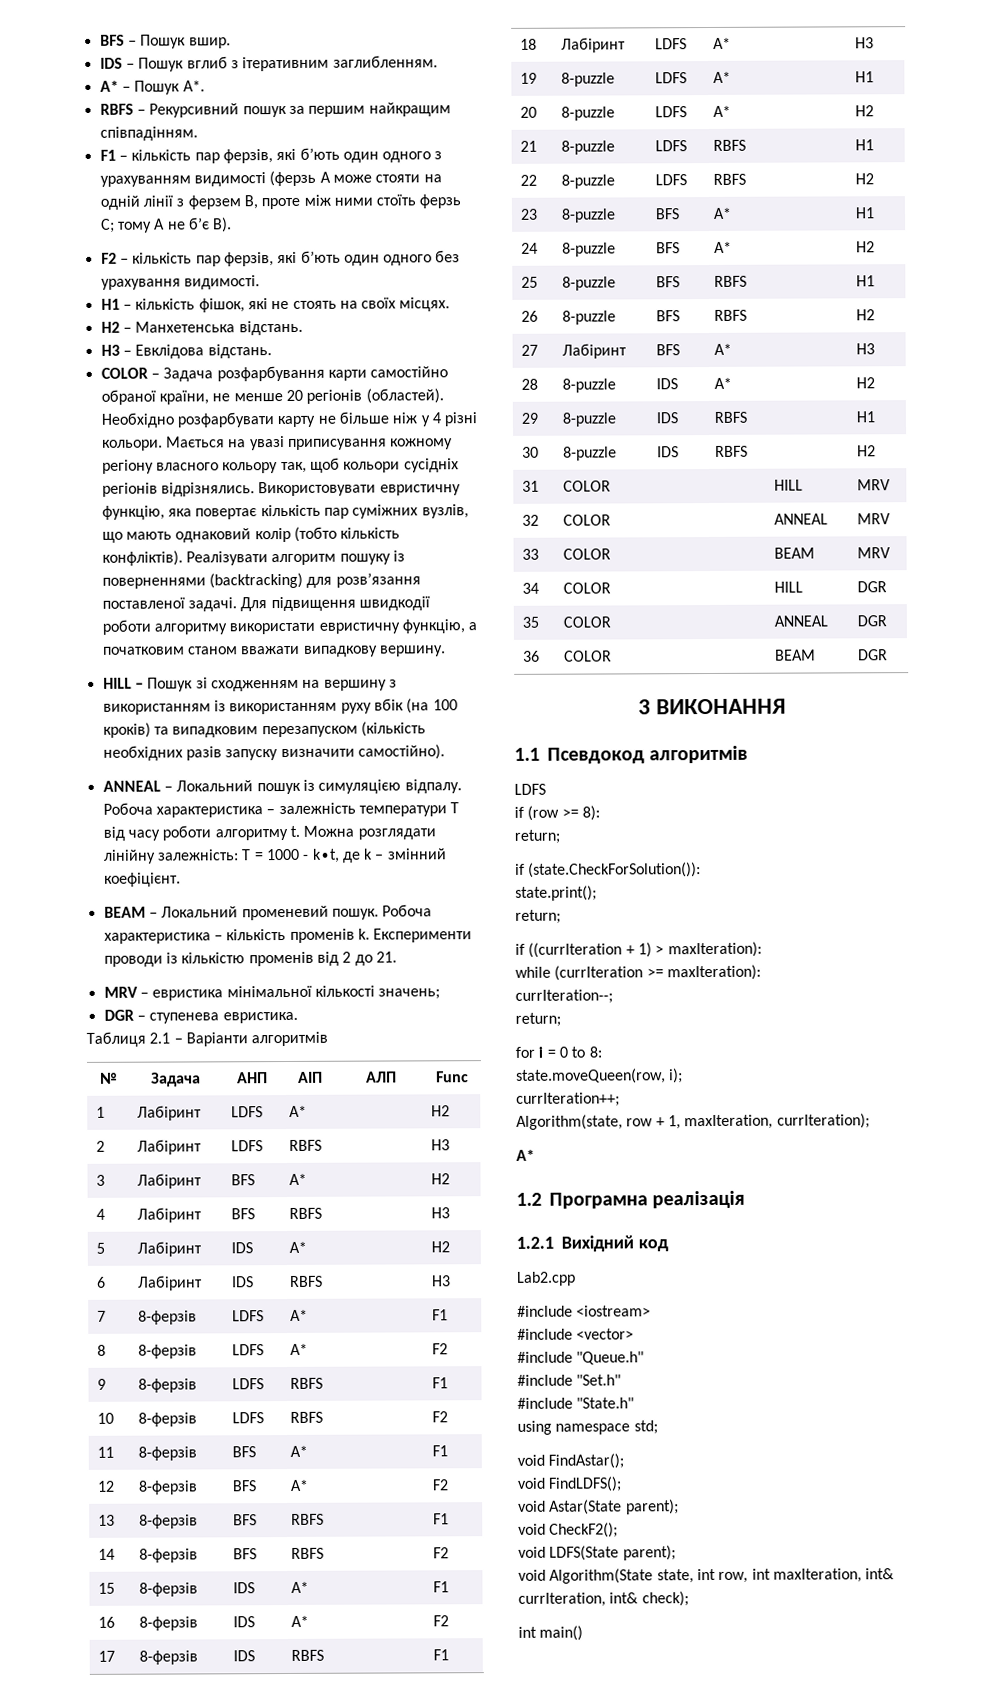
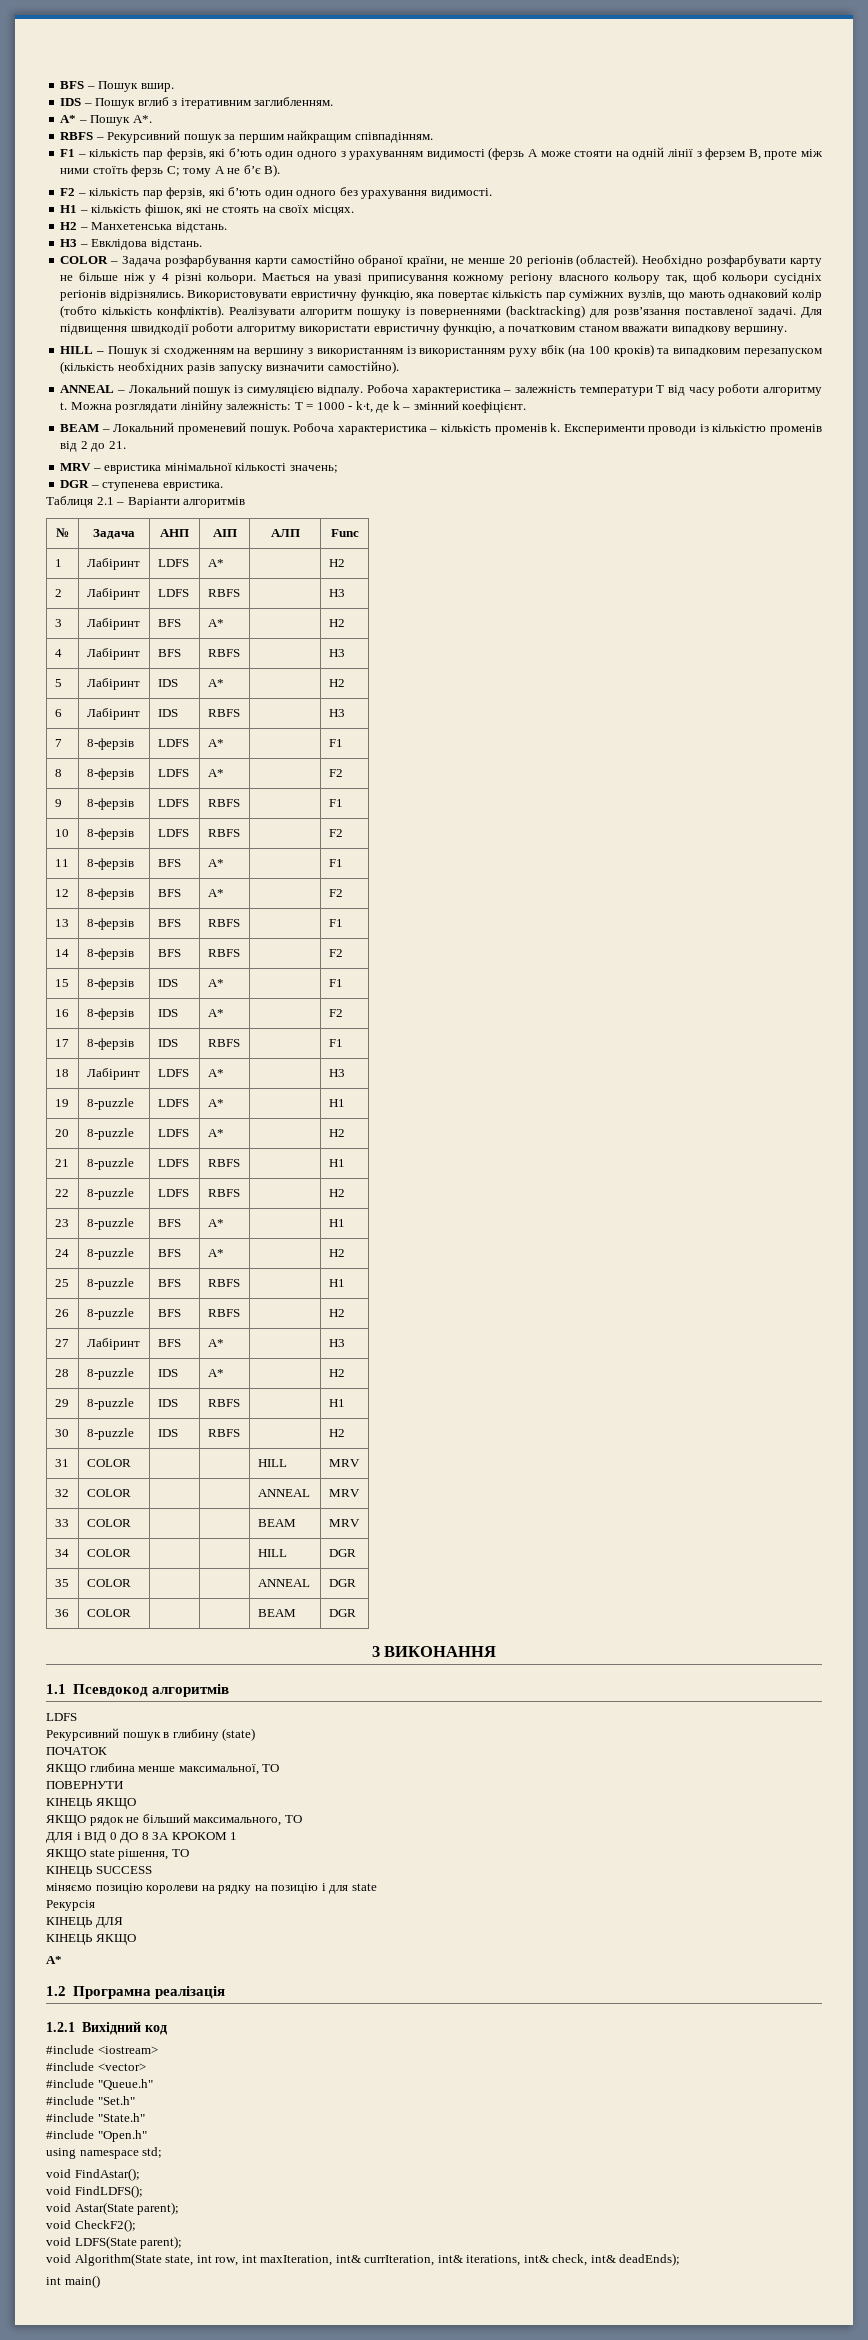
[514,805,600,821] [514,829,560,844] [515,862,702,878] [515,885,597,901] [515,909,561,924] [515,941,762,958] [515,964,761,981] [515,989,613,1004] [515,1012,561,1027] [515,1046,602,1058] [516,1068,684,1084] [516,1092,620,1107] [516,1113,870,1130] if (row >= 8): // return; // if (state.CheckForSolution()): // state.print(); // return; // if ((currIteration + 1) > maxIteration): // while (currIteration >= maxIteration): // currIteration--; // return; // for i = 0 to 8: // state.moveQueen(row, i); // currIteration++; // Algorithm(state, row + 1, maxIteration, currIteration); -> [46,1728,256,1741] [46,1747,107,1755] [46,1763,280,1775] [46,1781,123,1789] [46,1798,136,1809] [46,1813,302,1826] [46,1832,238,1843] [46,1849,189,1860] [46,1866,152,1877] [46,1883,377,1894] [46,1900,95,1911] [46,1917,123,1928] [46,1934,136,1945] Рекурсивний пошук в глибину (state) // ПОЧАТОК // ЯКЩО глибина менше максимальної, ТО // ПОВЕРНУТИ // КІНЕЦЬ ЯКЩО // ЯКЩО рядок не більший максимального, ТО // ДЛЯ i ВІД 0 ДО 8 ЗА КРОКОМ 1 // ЯКЩО state рішення, ТО // КІНЕЦЬ SUCCESS // міняємо позицію королеви на рядку на позицію i для state // Рекурсія // КІНЕЦЬ ДЛЯ // КІНЕЦЬ ЯКЩО
[516,1271,576,1286] // Lab2.cpp -> (167, 2030) none
(635, 1403) none -> [46,2130,147,2142] // #include "Open.h"
[641,1591,689,1607] check); -> [466,2253,681,2266] iterations, int& check, int& deadEnds);

